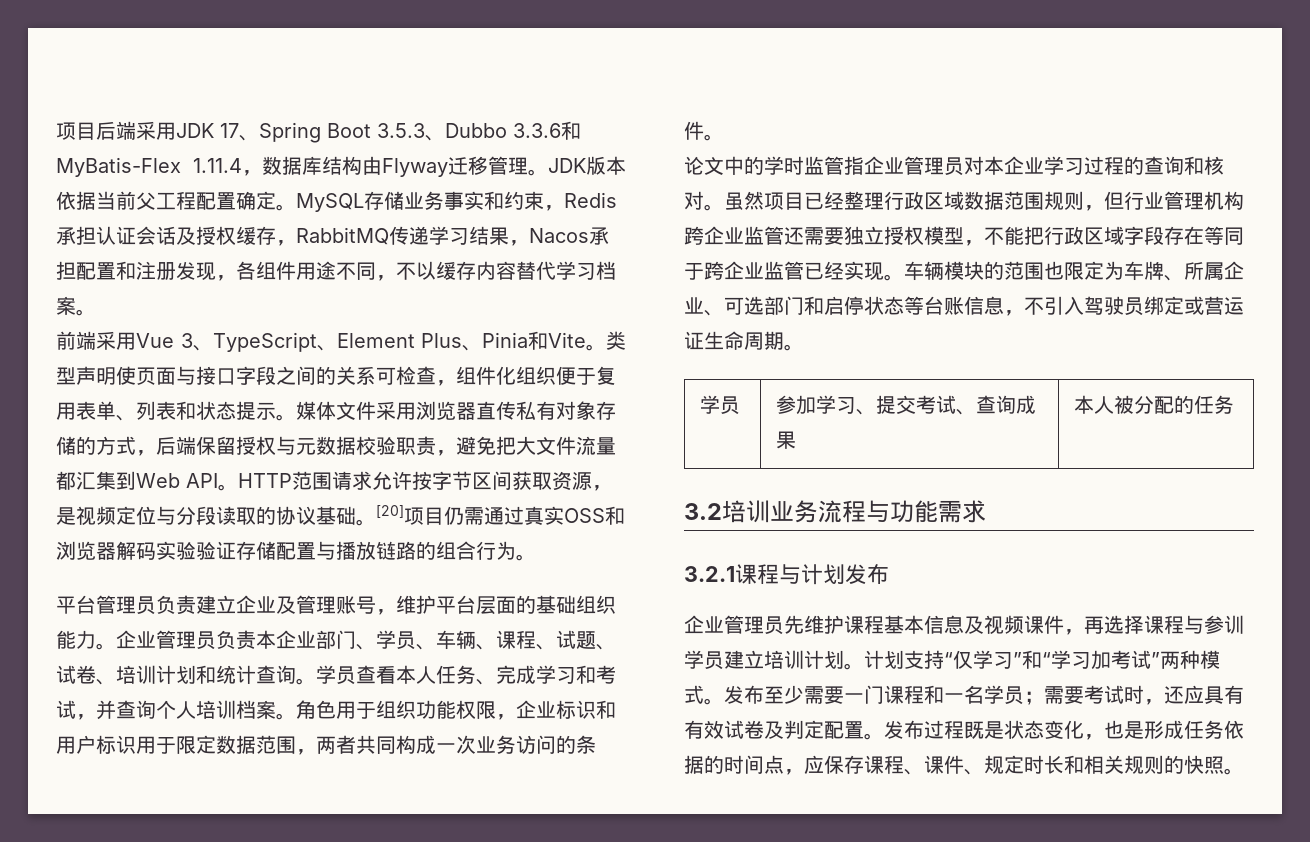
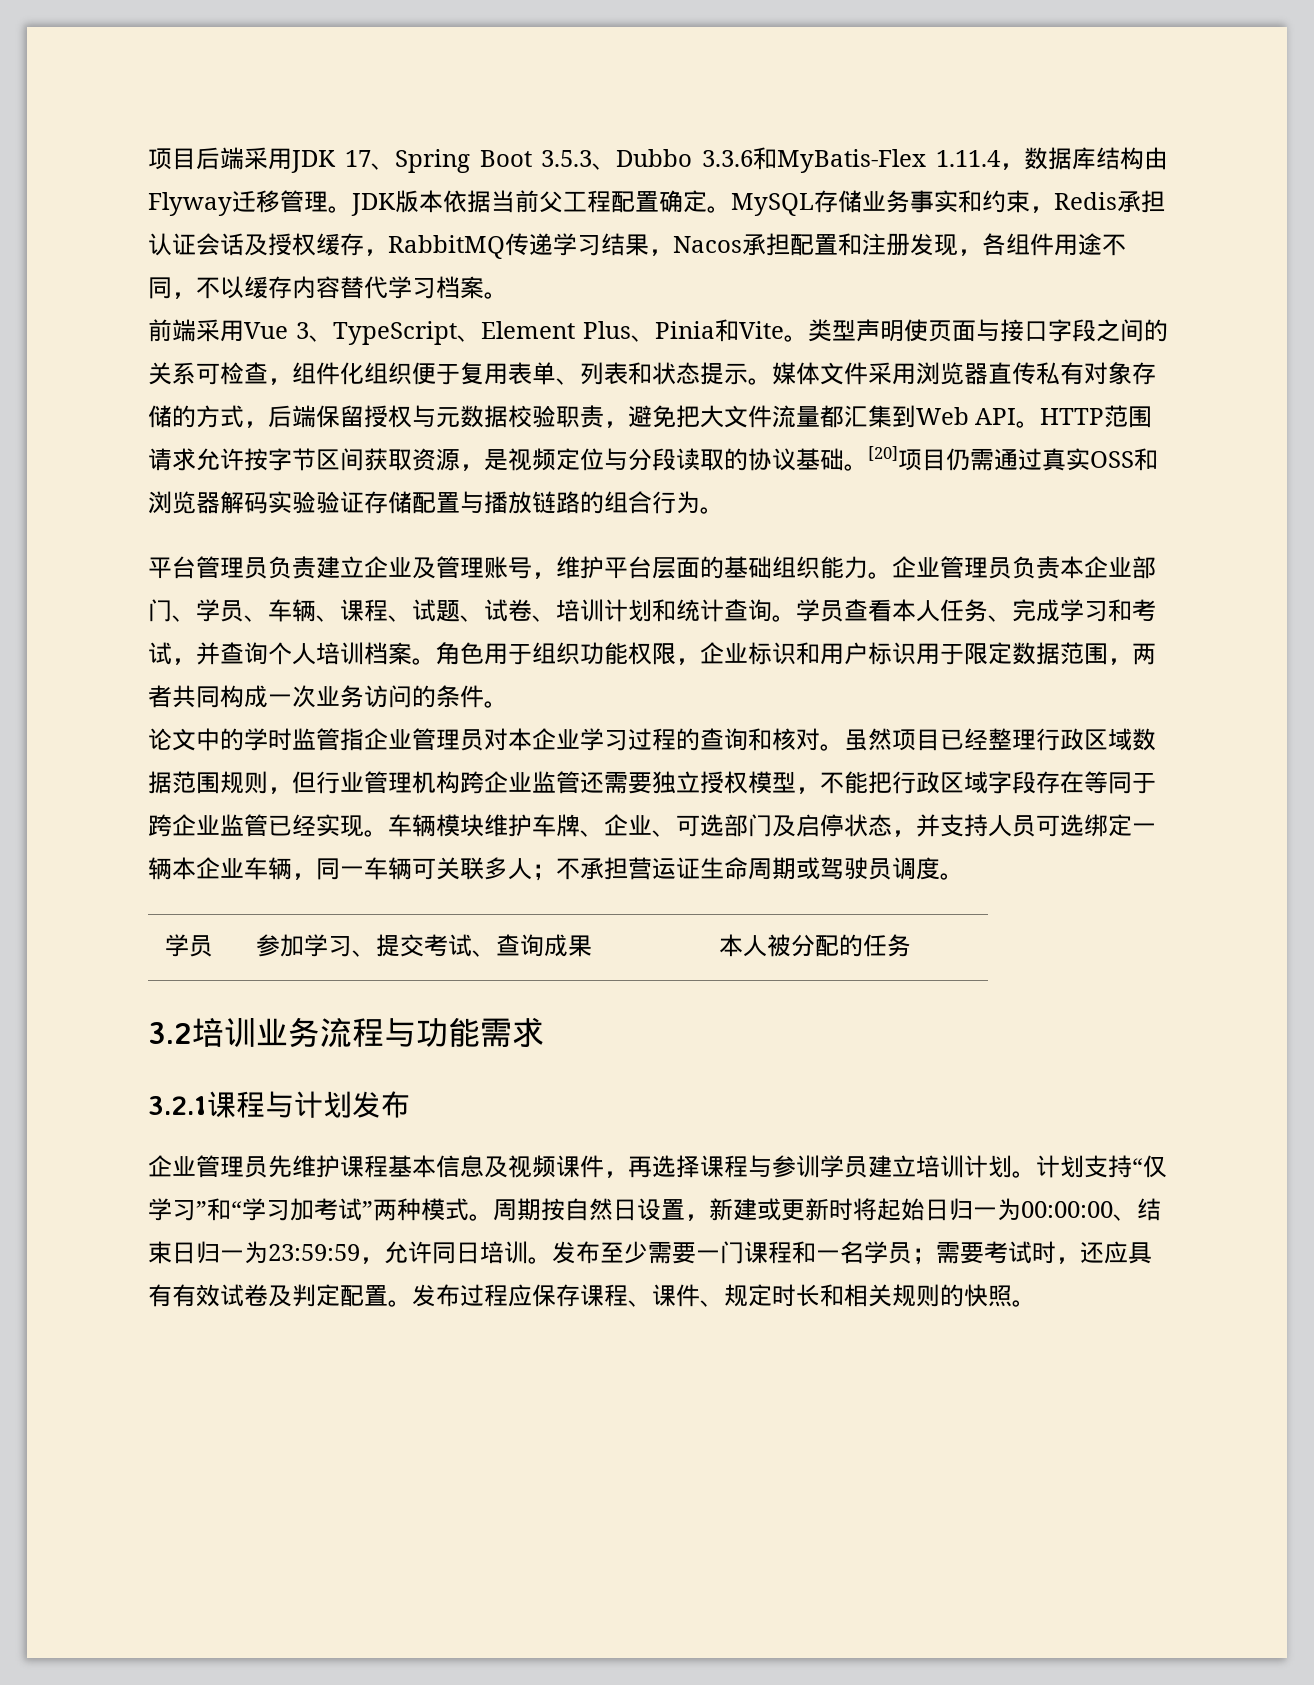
[984,261,1224,281] 的范围也限定为车牌、所属 -> [484,814,604,837] 维护车牌、
[804,296,824,315] 和 -> [772,815,796,837] 及
[904,296,1204,316] 等台账信息，不引入驾驶员绑定或 -> [892,814,1156,837] [148,857,628,881] ，并支持人员可选绑定一辆本企业车辆，同一车辆可关联多人；不承担
(784, 340) none -> [796,857,940,880] 或驾驶员调度
(724, 701) none -> [493,1198,1161,1221] [148,1241,552,1264] 周期按自然日设置，新建或更新时将起始日归一为00:00:00、结束日归一为23:59:59，允许同日培训。
[964,720,1244,740] [684,755,804,775] 既是状态变化，也是形成任务依据的时间点， -> (508, 1295) none

